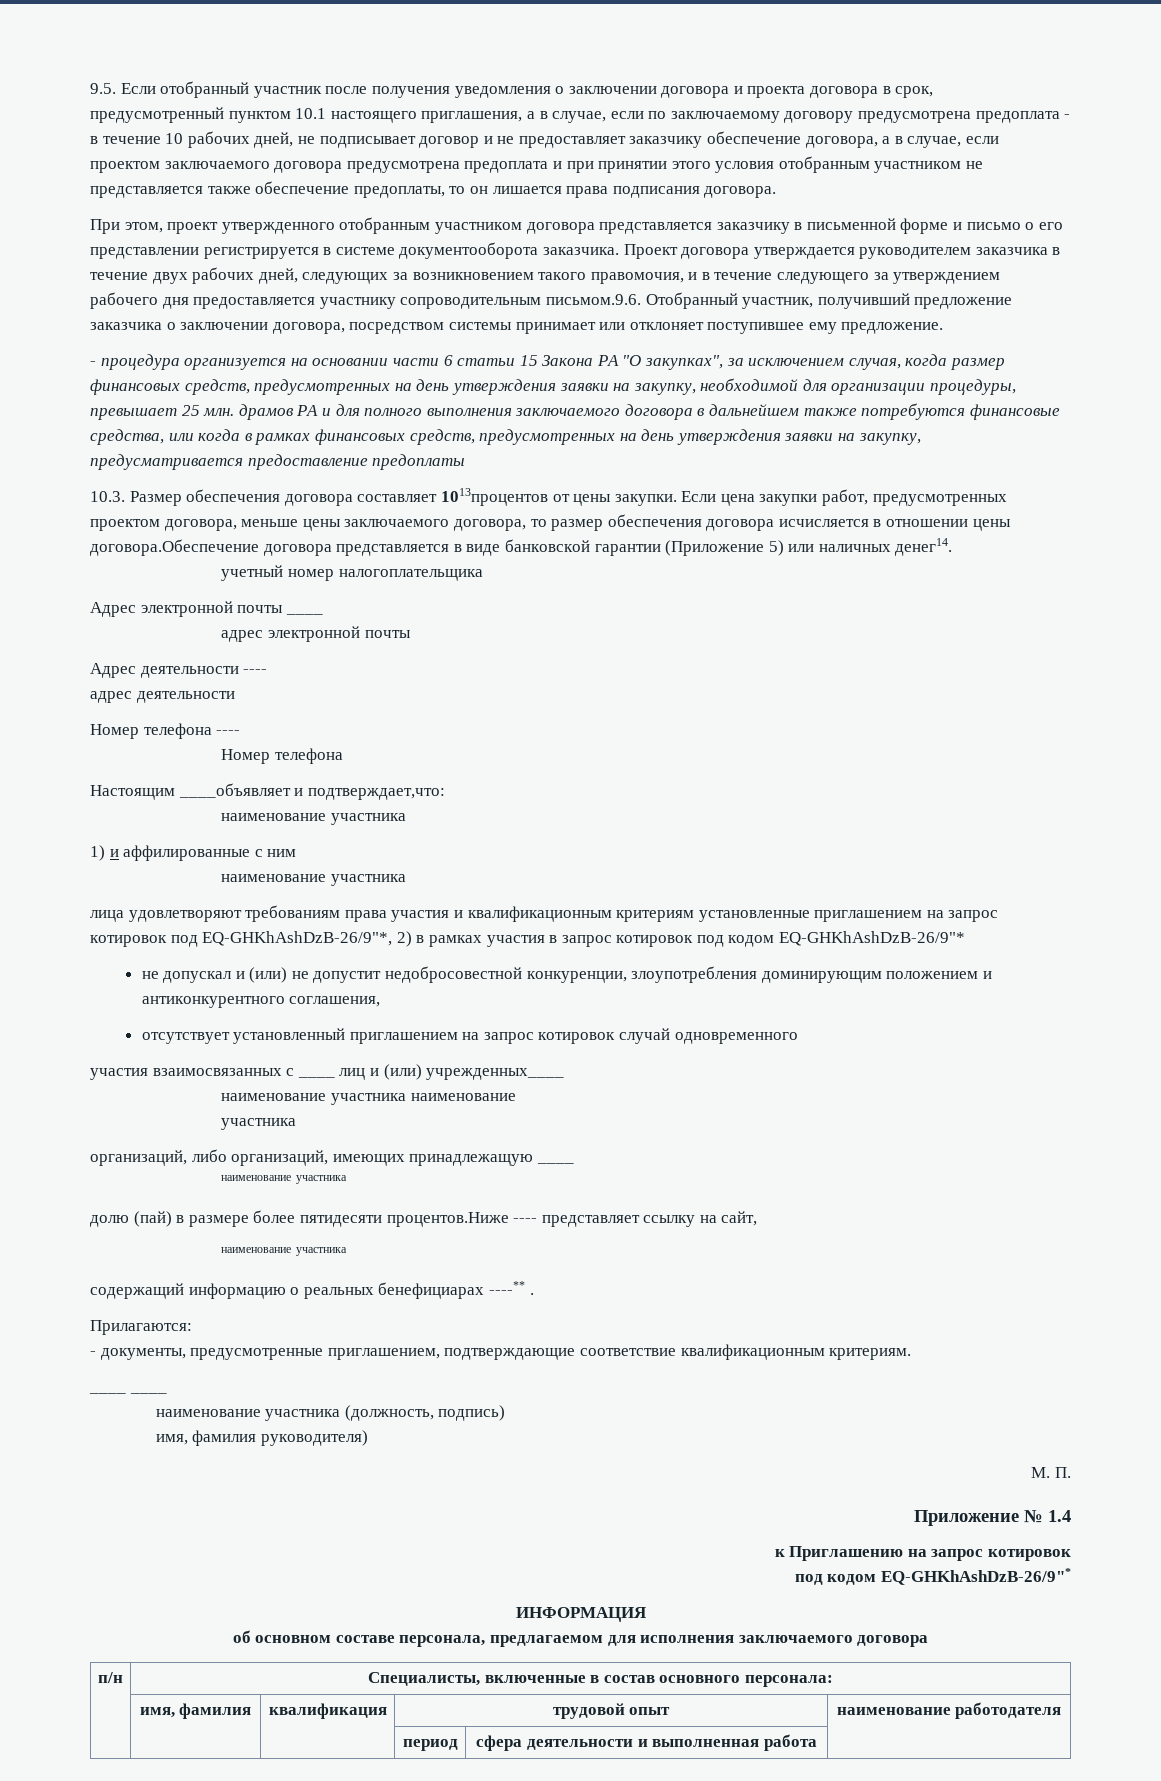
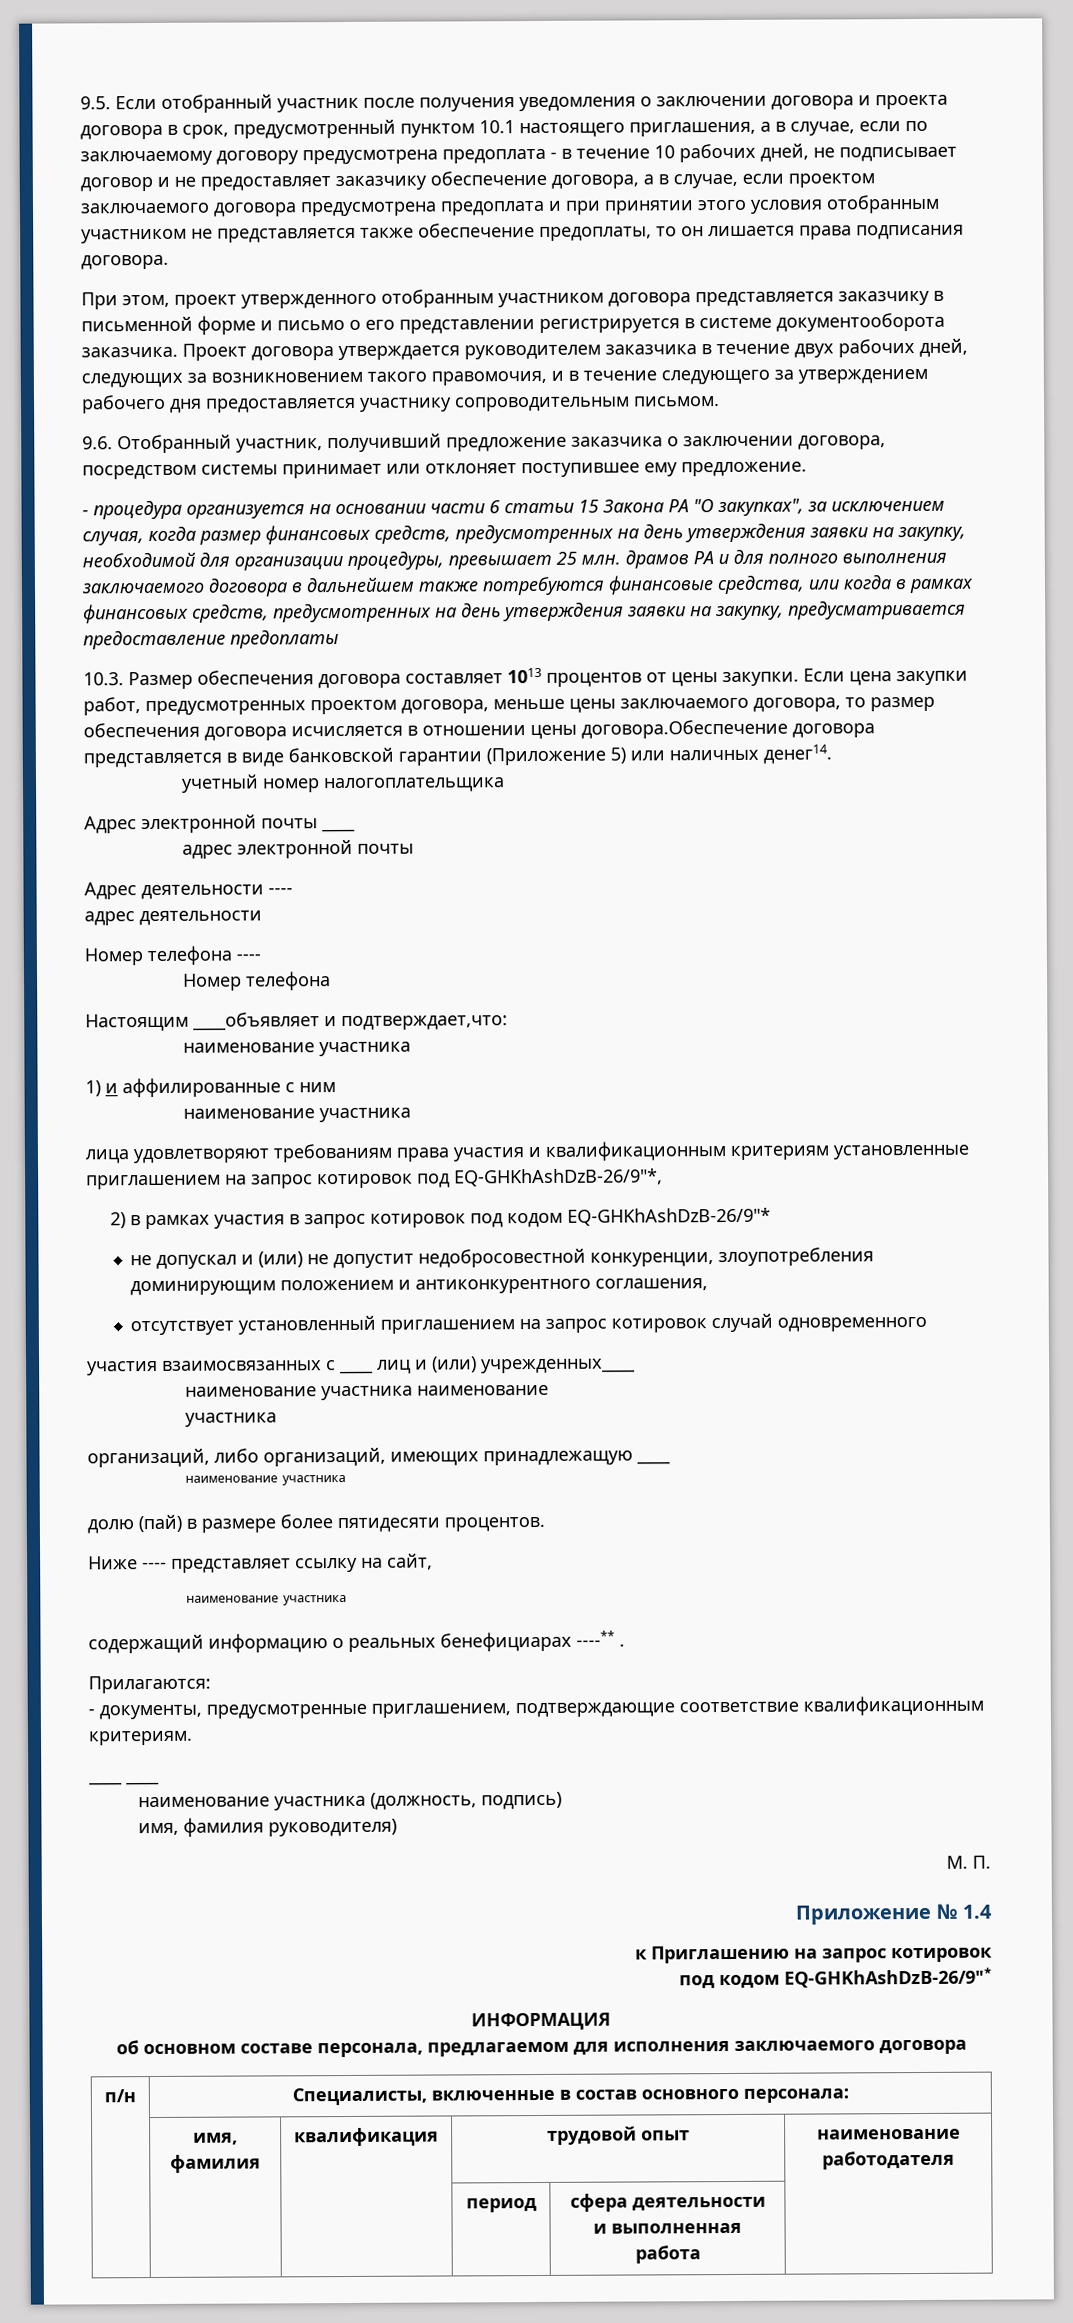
[545,294,641,305] письмом.9.6. -> [633,396,720,407] [82,436,113,450] письмом. // 9.6.
[440,488,548,506] 1013процентов -> [507,667,642,687] 1013 процентов
(393, 938) none -> (663, 1177) //
[386,1212,509,1227] процентов.Ниже -> [444,1516,545,1532] [88,1556,138,1570] процентов. // Ниже

